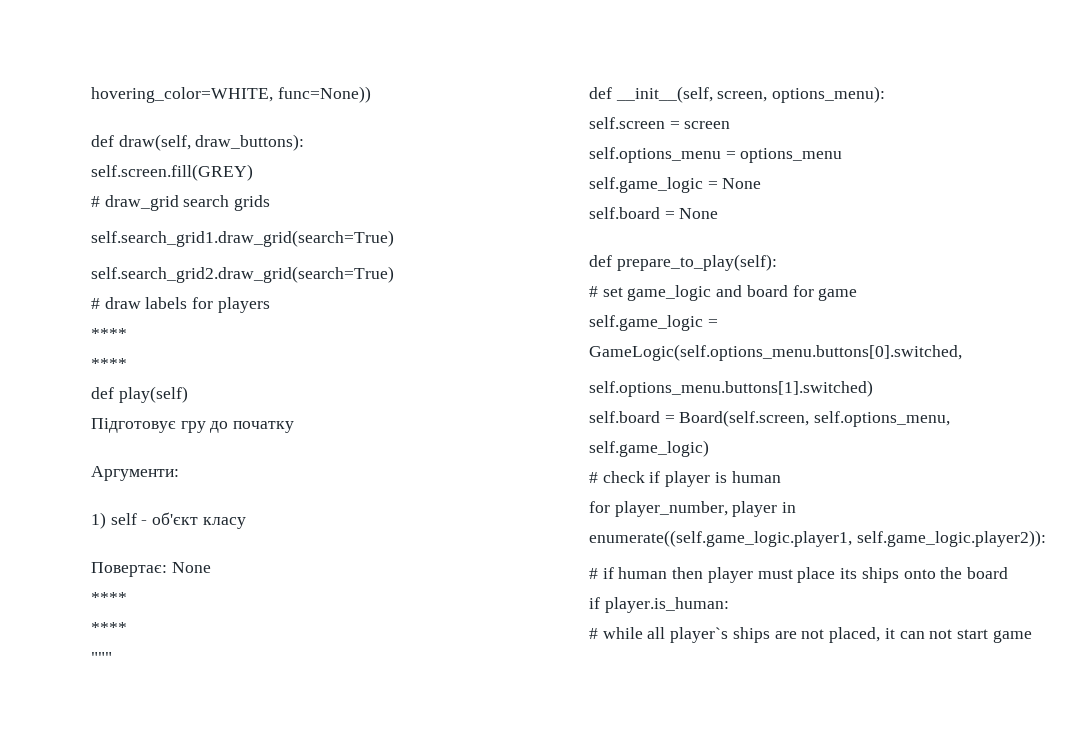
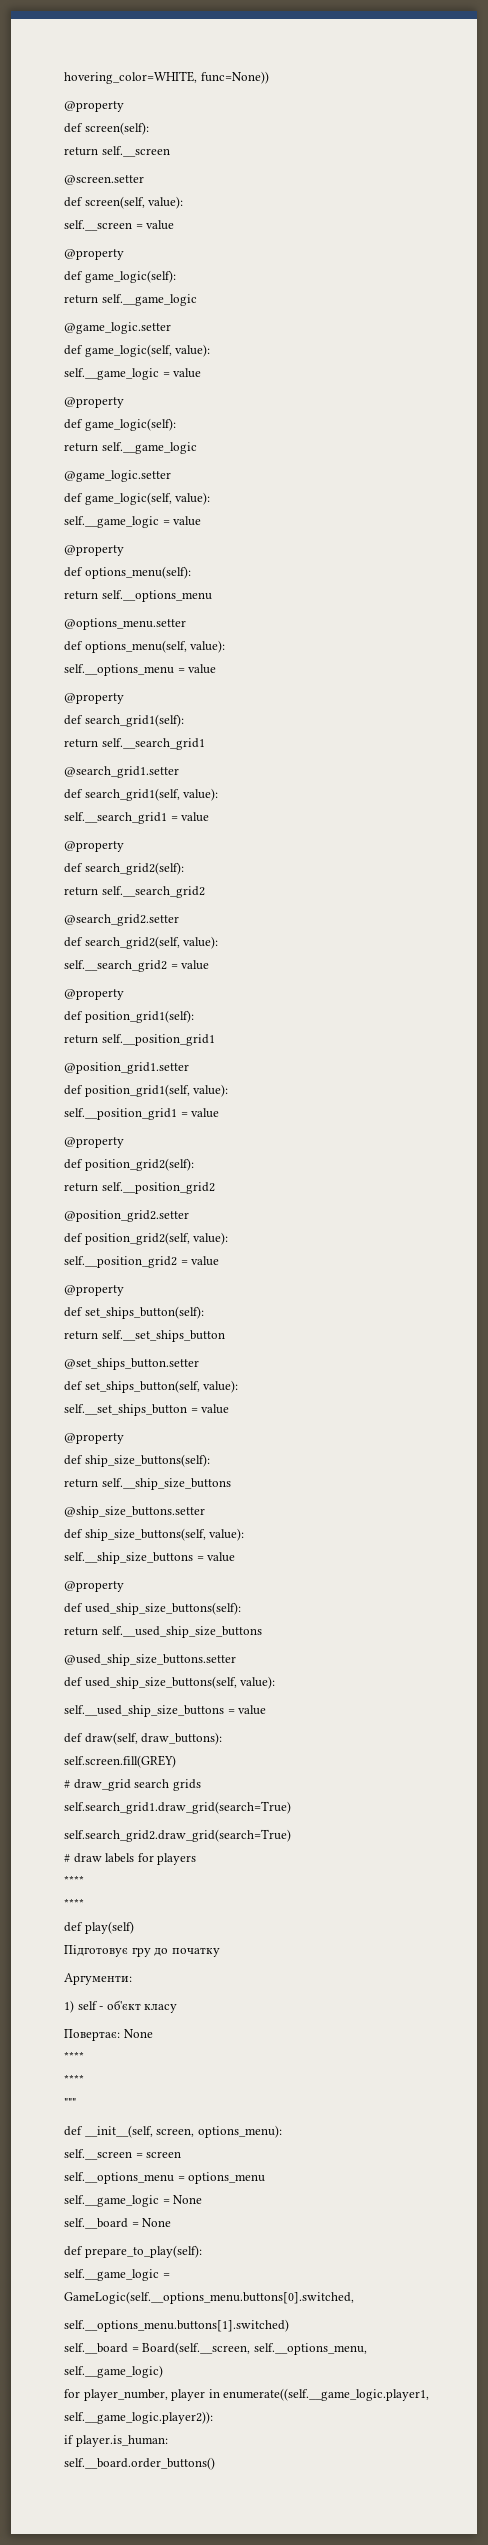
(371, 94) none -> [64,101,124,112] [64,122,149,135] [64,146,170,157] [64,175,144,185] [64,196,184,209] [64,220,175,231] [64,249,124,260] [64,270,176,283] [64,294,197,306] [64,322,171,334] [64,344,211,357] [64,368,202,380] [64,397,124,408] [64,418,176,431] [64,442,197,454] [64,470,171,482] [64,492,211,505] [64,516,202,528] [64,545,124,556] [64,566,191,579] [64,590,212,602] [64,618,186,630] [64,640,226,653] [64,664,217,676] [64,693,124,704] [64,714,184,727] [64,738,205,750] [64,766,179,778] [64,788,219,801] [64,812,210,824] [64,841,124,852] [64,862,184,875] [64,886,205,898] [64,914,179,926] [64,936,219,949] [64,960,210,972] [64,989,124,1000] [64,1010,194,1023] [64,1034,215,1046] [64,1062,189,1074] [64,1084,229,1097] [64,1108,220,1120] [64,1137,124,1148] [64,1158,194,1171] [64,1182,215,1194] [64,1210,189,1222] [64,1232,229,1245] [64,1256,220,1268] [64,1285,124,1296] [64,1306,204,1319] [64,1330,225,1342] [64,1358,199,1370] [64,1380,239,1393] [64,1404,230,1416] [64,1433,124,1444] [64,1454,210,1467] [64,1478,231,1490] [64,1506,205,1518] [64,1528,245,1541] [64,1552,236,1564] [64,1581,124,1592] [64,1602,241,1615] [64,1626,262,1638] [64,1654,236,1666] [64,1676,276,1689] [64,1705,267,1717] // @property // def screen(self): // return self.__screen // @screen.setter // def screen(self, value): // self.__screen = value // @property // def game_logic(self): // return self.__game_logic // @game_logic.setter // def game_logic(self, value): // self.__game_logic = value // @property // def game_logic(self): // return self.__game_logic // @game_logic.setter // def game_logic(self, value): // self.__game_logic = value // @property // def options_menu(self): // return self.__options_menu // @options_menu.setter // def options_menu(self, value): // self.__options_menu = value // @property // def search_grid1(self): // return self.__search_grid1 // @search_grid1.setter // def search_grid1(self, value): // self.__search_grid1 = value // @property // def search_grid2(self): // return self.__search_grid2 // @search_grid2.setter // def search_grid2(self, value): // self.__search_grid2 = value // @property // def position_grid1(self): // return self.__position_grid1 // @position_grid1.setter // def position_grid1(self, value): // self.__position_grid1 = value // @property // def position_grid2(self): // return self.__position_grid2 // @position_grid2.setter // def position_grid2(self, value): // self.__position_grid2 = value // @property // def set_ships_button(self): // return self.__set_ships_button // @set_ships_button.setter // def set_ships_button(self, value): // self.__set_ships_button = value // @property // def ship_size_buttons(self): // return self.__ship_size_buttons // @ship_size_buttons.setter // def ship_size_buttons(self, value): // self.__ship_size_buttons = value // @property // def used_ship_size_buttons(self): // return self.__used_ship_size_buttons // @used_ship_size_buttons.setter // def used_ship_size_buttons(self, value): // self.__used_ship_size_buttons = value
[589,117,665,129] self.screen -> [64,2149,132,2160] self.__screen
[589,147,721,163] self.options_menu -> [64,2172,174,2184] self.__options_menu
[589,177,762,193] [589,207,660,219] self.game_logic = None // self.board -> [64,2195,203,2207] [64,2218,128,2229] self.__game_logic = None // self.__board
[589,285,858,301] [589,315,718,331] [589,344,962,361] [589,380,873,397] [589,410,951,427] [589,440,709,457] [589,471,781,487] [589,501,797,517] [589,530,1046,547] [589,567,1008,583] [589,597,729,613] [589,627,1032,643] # set game_logic and board for game // self.game_logic = GameLogic(self.options_menu.buttons[0].switched, // self.options_menu.buttons[1].switched) // self.board = Board(self.screen, self.options_menu, self.game_logic) // # check if player is human // for player_number, player in enumerate((self.game_logic.player1, self.game_logic.player2)): // # if human then player must place its ships onto the board // if player.is_human: // # while all player`s ships are not placed, it can not start game -> [64,2269,170,2281] [64,2291,354,2304] [64,2319,289,2332] [64,2342,367,2355] [64,2365,163,2378] [64,2388,430,2401] [64,2411,213,2424] [64,2435,168,2447] [64,2457,215,2470] self.__game_logic = GameLogic(self.__options_menu.buttons[0].switched, // self.__options_menu.buttons[1].switched) // self.__board = Board(self.__screen, self.__options_menu, self.__game_logic) // for player_number, player in enumerate((self.__game_logic.player1, self.__game_logic.player2)): // if player.is_human: // self.__board.order_buttons()

